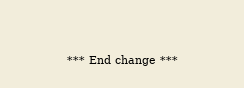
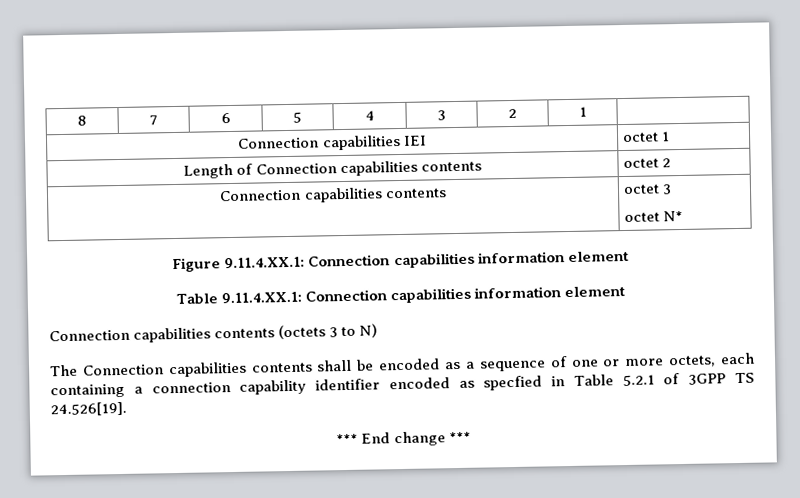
(66, 60) none -> [77,115,87,126] [149,115,158,126] [220,112,231,124] [293,111,302,123] [364,110,375,121] [437,110,446,121] [508,108,517,119] [578,106,587,117] [238,134,427,151] [622,131,671,143] [183,160,482,179] [623,158,672,169] [219,187,447,203] [623,184,673,195] [624,210,684,222] [172,250,629,273] [175,285,626,304] [49,323,379,343] [50,352,756,378] [50,372,756,399] [50,401,127,417] 8 | 7 | 6 | 5 | 4 | 3 | 2 | 1 | // Connection capabilities IEI | octet 1 // Length of Connection capabilities contents | octet 2 // Connection capabilities contents | octet 3 // octet N* // Figure 9.11.4.XX.1: Connection capabilities information element // Table 9.11.4.XX.1: Connection capabilities information element // Connection capabilities contents (octets 3 to N) // The Connection capabilities contents shall be encoded as a sequence of one or more octets, each containing a connection capability identifier encoded as specfied in Table 5.2.1 of 3GPP TS 24.526[19]. //

